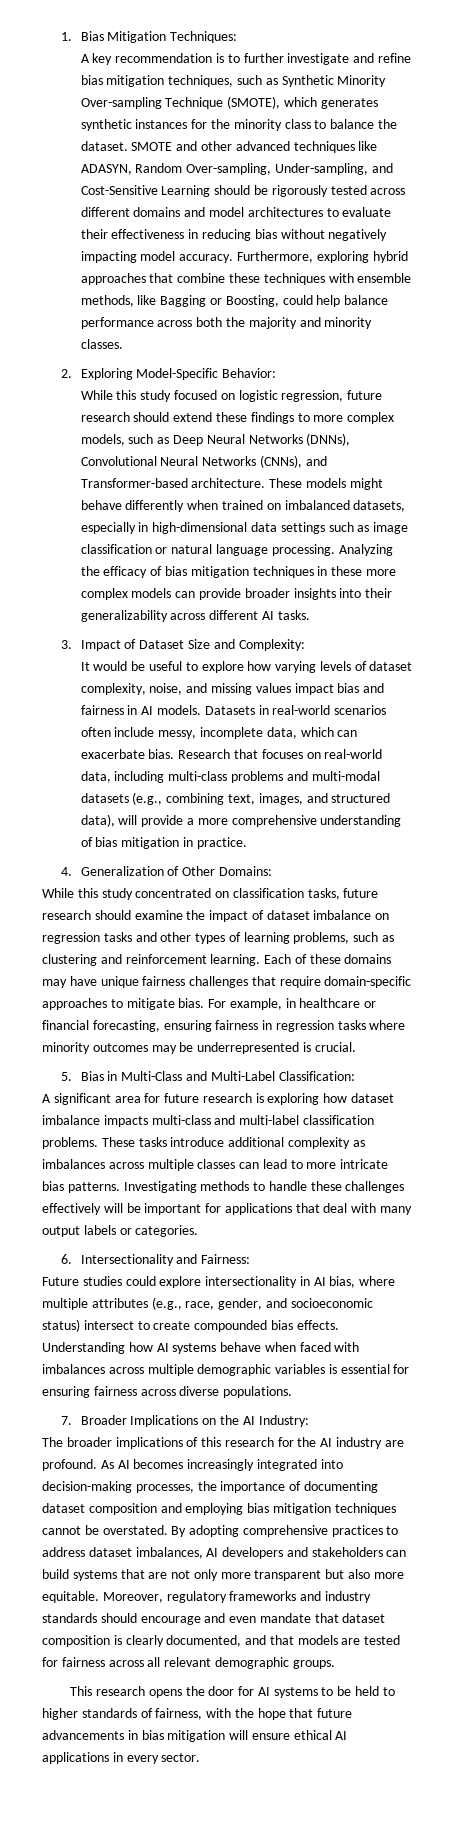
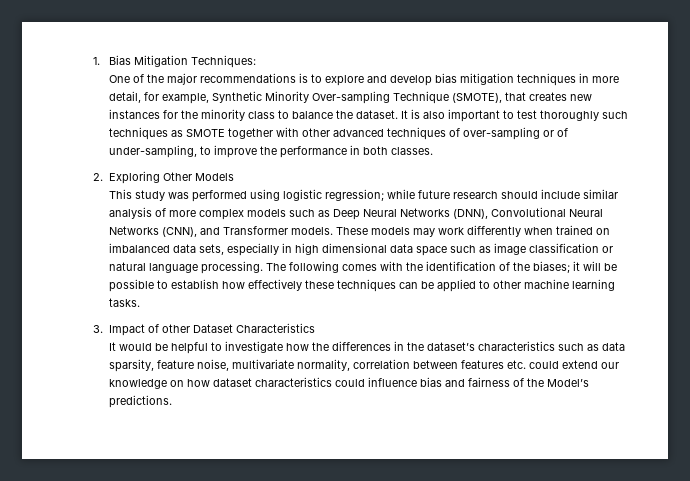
[80,53,411,65] [80,75,278,87] A key recommendation is to further investigate and refine bias mitigation techniques, such as -> [108,73,619,86] [108,91,209,104] One of the major recommendations is to explore and develop bias mitigation techniques in more detail, for example,
[284,97,378,109] [80,119,132,131] which generates synthetic -> [504,92,592,101] that creates new
[131,141,378,153] [80,163,393,175] [80,185,406,197] [80,207,392,217] [80,229,388,241] [80,251,408,263] [80,273,412,285] [80,295,389,307] [80,317,373,329] [80,339,123,349] [61,368,277,380] [80,390,383,402] [80,412,395,424] [80,434,125,446] SMOTE and other advanced techniques like ADASYN, Random Over-sampling, Under-sampling, and Cost-Sensitive Learning should be rigorously tested across different domains and model architectures to evaluate their effectiveness in reducing bias without negatively impacting model accuracy. Furthermore, exploring hybrid approaches that combine these techniques with ensemble methods, like Bagging or Boosting, could help balance performance across both the majority and minority classes. // 2. Exploring Model-Specific Behavior: // While this study focused on logistic regression, future research should extend these findings to more complex models, -> [400,109,628,122] [108,127,568,140] [108,145,433,158] [93,171,234,184] [108,189,618,202] [108,207,286,220] It is also important to test thoroughly such techniques as SMOTE together with other advanced techniques of over-sampling or of under-sampling, to improve the performance in both classes. // 2. Exploring Other Models // This study was performed using logistic regression; while future research should include similar analysis of more complex models
[306,433,351,446] (DNNs), -> [452,209,488,219] (DNN),
[260,455,327,468] [80,478,383,490] [80,500,122,510] (CNNs), and Transformer-based architecture. These models might behave -> [161,226,464,237] (CNN), and Transformer models. These models may work
[353,500,406,512] [80,522,325,534] datasets, especially in high-dimensional data settings -> [172,243,447,256] data sets, especially in high dimensional data space
[338,544,393,556] [80,566,396,578] [80,588,393,600] [80,610,275,622] Analyzing the efficacy of bias mitigation techniques in these more complex models can provide broader insights into their generalizability across different AI -> [265,261,617,273] [108,279,615,292] The following comes with the identification of the biases; it will be possible to establish how effectively these techniques can be applied to other machine learning
[139,639,305,651] Dataset Size and Complexity: -> [161,323,315,333] other Dataset Characteristics
[149,661,413,673] [80,683,385,695] [80,705,387,715] [80,727,358,739] [80,749,383,759] [80,771,380,783] [80,792,391,805] [80,814,402,827] [80,837,247,849] [61,866,273,876] [42,888,379,900] [42,910,390,922] [42,932,395,944] [42,954,392,966] [42,976,412,988] [42,998,377,1010] [42,1020,406,1032] [42,1042,356,1054] [61,1071,355,1081] [42,1093,395,1105] [42,1115,374,1127] [42,1137,365,1149] [42,1159,389,1171] [42,1181,405,1193] [42,1203,413,1215] [42,1225,199,1237] [61,1254,251,1266] [42,1276,396,1288] [42,1297,373,1310] [42,1319,339,1332] [42,1342,360,1354] [42,1364,410,1376] [42,1386,293,1398] [61,1415,309,1427] [42,1437,404,1449] [42,1459,343,1471] [42,1481,378,1493] [42,1503,396,1515] [42,1525,399,1537] [42,1547,407,1559] [42,1569,404,1581] [42,1591,371,1603] [42,1613,386,1625] [42,1635,401,1647] [42,1657,335,1669] [70,1686,395,1698] [42,1708,353,1720] [42,1730,348,1742] [42,1752,201,1764] useful to explore how varying levels of dataset complexity, noise, and missing values impact bias and fairness in AI models. Datasets in real-world scenarios often include messy, incomplete data, which can exacerbate bias. Research that focuses on real-world data, including multi-class problems and multi-modal datasets (e.g., combining text, images, and structured data), will provide a more comprehensive understanding of bias mitigation in practice. // 4. Generalization of Other Domains: // While this study concentrated on classification tasks, future research should examine the impact of dataset imbalance on regression tasks and other types of learning problems, such as clustering and reinforcement learning. Each of these domains may have unique fairness challenges that require domain-specific approaches to mitigate bias. For example, in healthcare or financial forecasting, ensuring fairness in regression tasks where minority outcomes may be underrepresented is crucial. // 5. Bias in Multi-Class and Multi-Label Classification: // A significant area for future research is exploring how dataset imbalance impacts multi-class and multi-label classification problems. These tasks introduce additional complexity as imbalances across multiple classes can lead to more intricate bias patterns. Investigating methods to handle these challenges effectively will be important for applications that deal with many output labels or categories. // 6. Intersectionality and Fairness: // Future studies could explore intersectionality in AI bias, where multiple attributes (e.g., race, gender, and socioeconomic status) intersect to create compounded bias effects. Understanding how AI systems behave when faced with imbalances across multiple demographic variables is essential for ensuring fairness across diverse populations. // 7. Broader Implications on the AI Industry: // The broader implications of this research for the AI industry are profound. As AI becomes increasingly integrated into decision-making processes, the importance of documenting dataset composition and employing bias mitigation techniques cannot be overstated. By adopting comprehensive practices to address dataset imbalances, AI developers and stakeholders can build systems that are not only more transparent but also more equitable. Moreover, regulatory frameworks and industry standards should encourage and even mandate that dataset composition is clearly documented, and that models are tested for fairness across all relevant demographic groups. // This research opens the door for AI systems to be held to higher standards of fairness, with the hope that future advancements in bias mitigation will ensure ethical AI applications in every sector. -> [170,341,625,354] [108,359,619,372] [108,377,589,389] [108,395,172,408] helpful to investigate how the differences in the dataset’s characteristics such as data sparsity, feature noise, multivariate normality, correlation between features etc. could extend our knowledge on how dataset characteristics could influence bias and fairness of the Model’s predictions.

